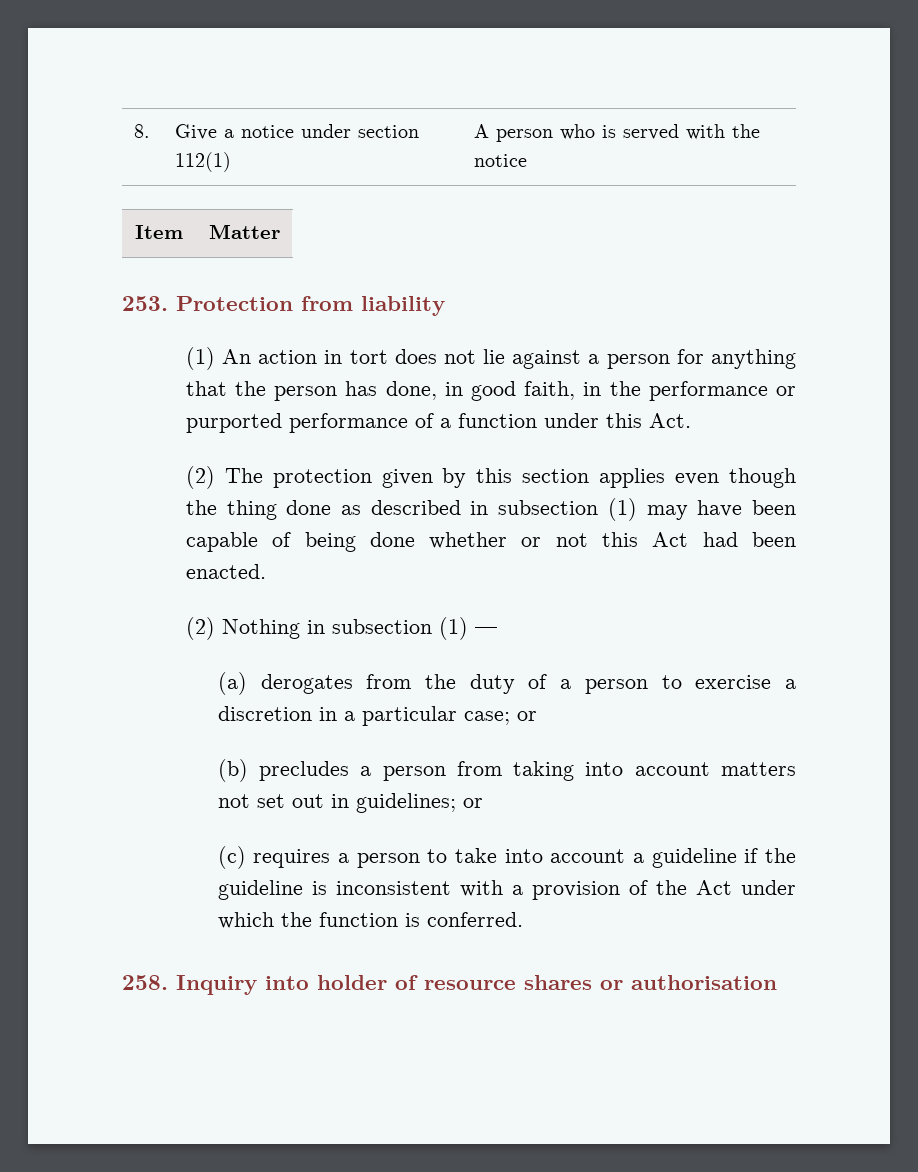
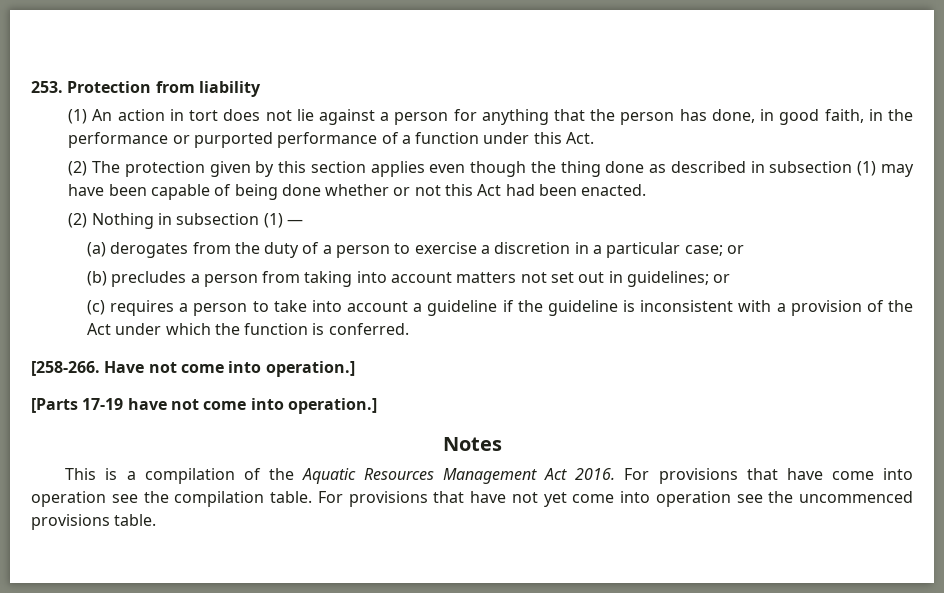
[134,124,151,138] [175,124,420,140] [175,152,232,172] [474,124,761,142] [474,154,528,167] [135,225,183,239] [208,224,280,239] 8. | Give a notice under section 112(1) | A person who is served with the notice // Item | Matter // -> (31, 87) none
[122,975,777,995] 258. Inquiry into holder of resource shares or authorisation -> [31,361,355,377] [31,398,377,414] [442,437,502,451] [65,468,914,484] [31,491,913,507] [31,514,157,530] [258-266. Have not come into operation.] // [Parts 17-19 have not come into operation.] // Notes // This is a compilation of the Aquatic Resources Management Act 2016. For provisions that have come into operation see the compilation table. For provisions that have not yet come into operation see the uncommenced provisions table.

